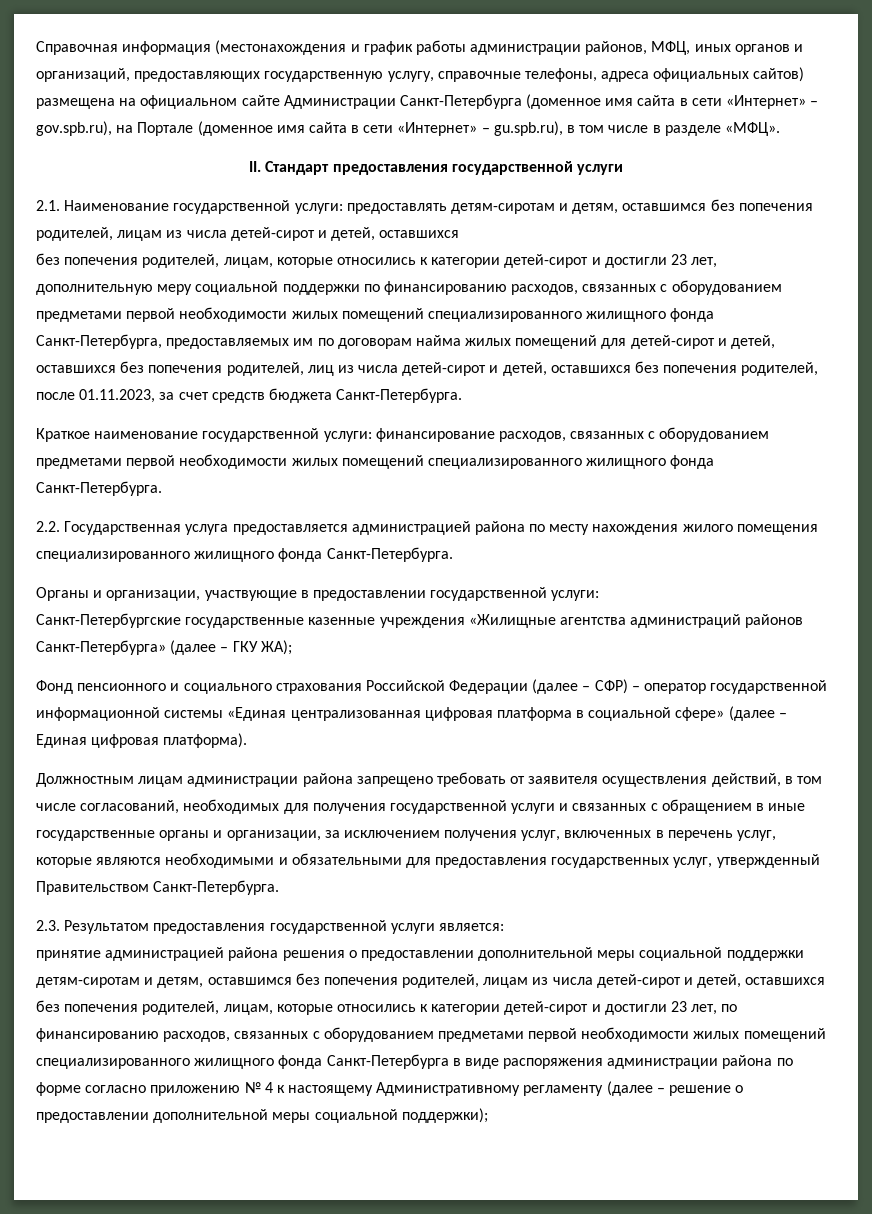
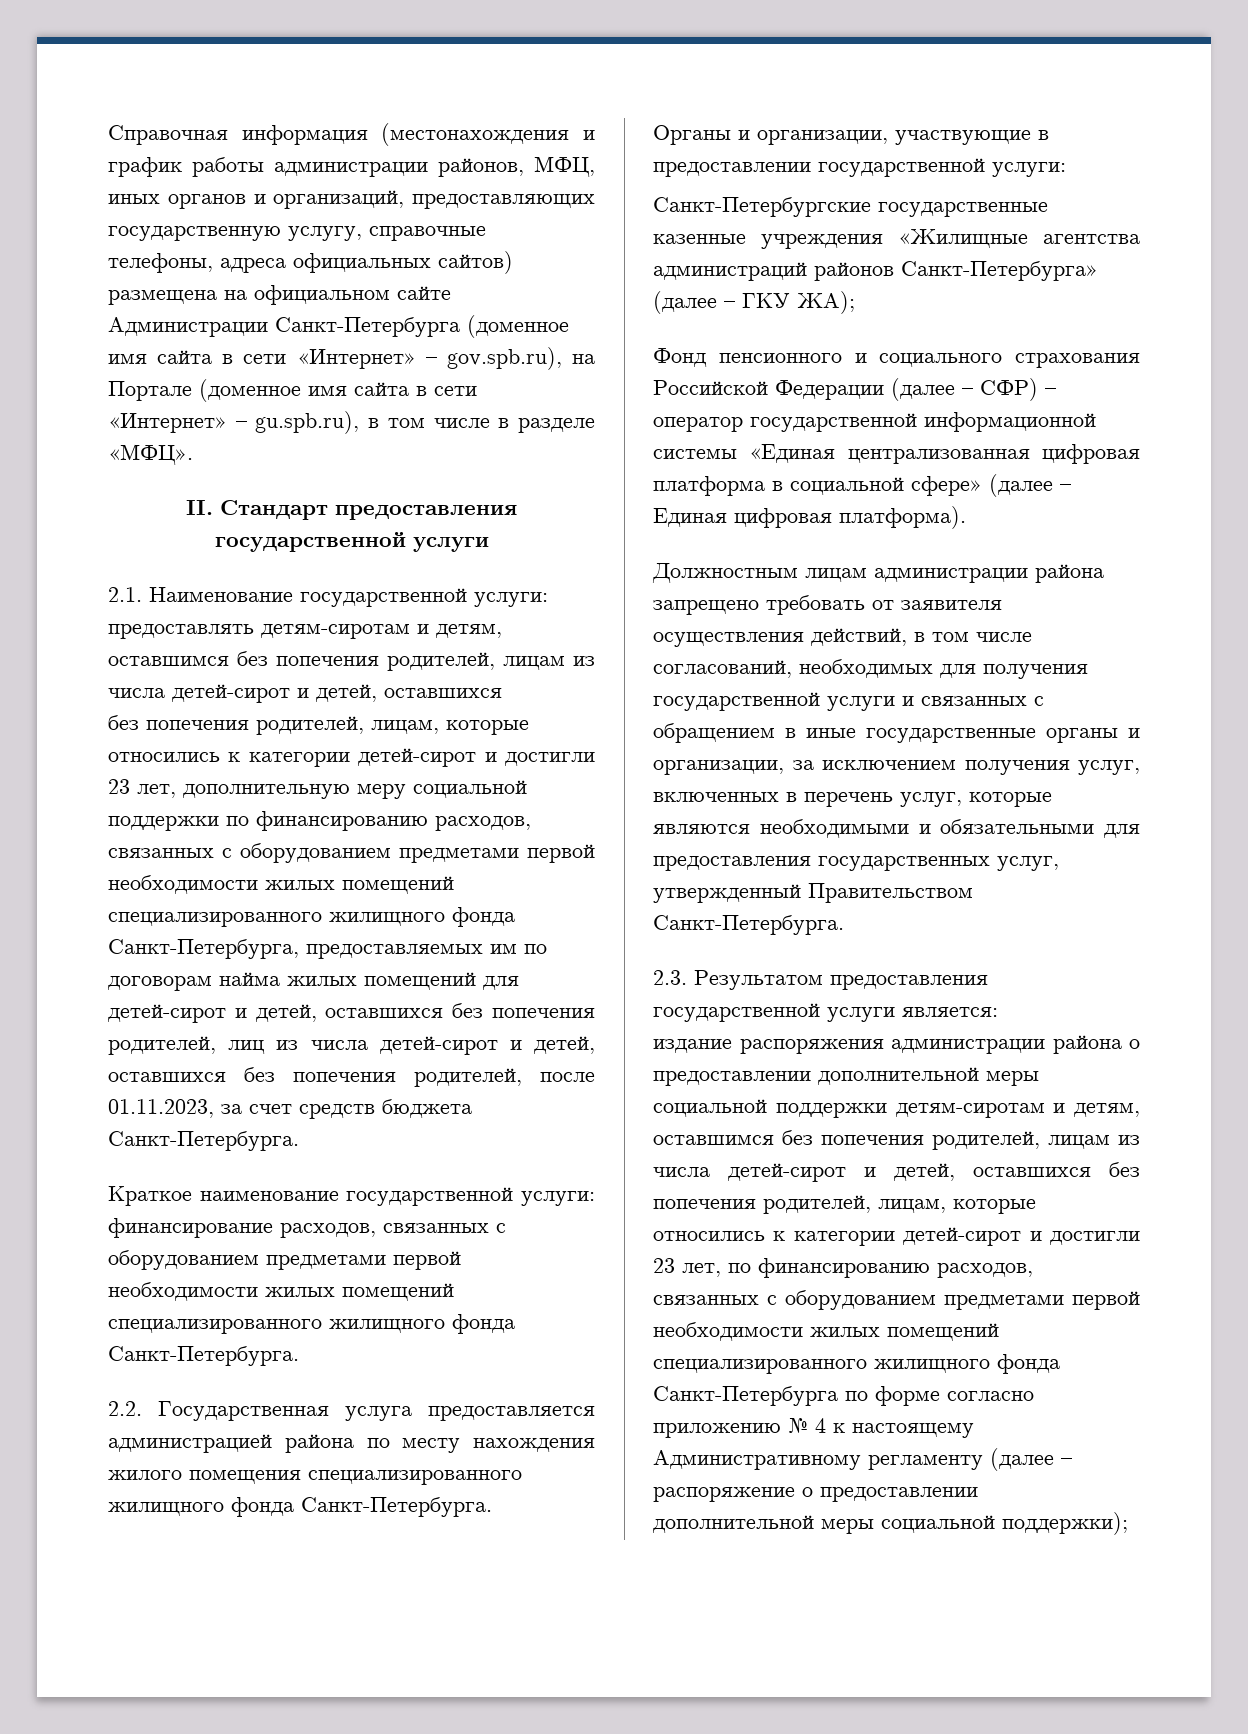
[36,947,345,961] принятие администрацией района решения -> [653,1035,1122,1054] издание распоряжения администрации района
[452,1055,773,1069] в виде распоряжения администрации района -> (838, 1396) none
[669,1085,732,1096] решение -> [653,1487,795,1502] распоряжение

